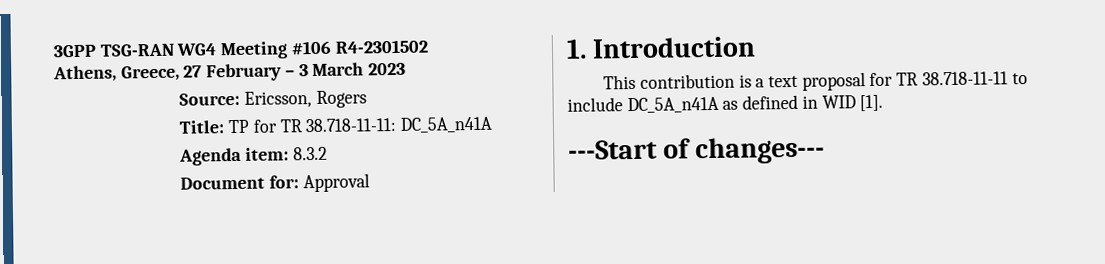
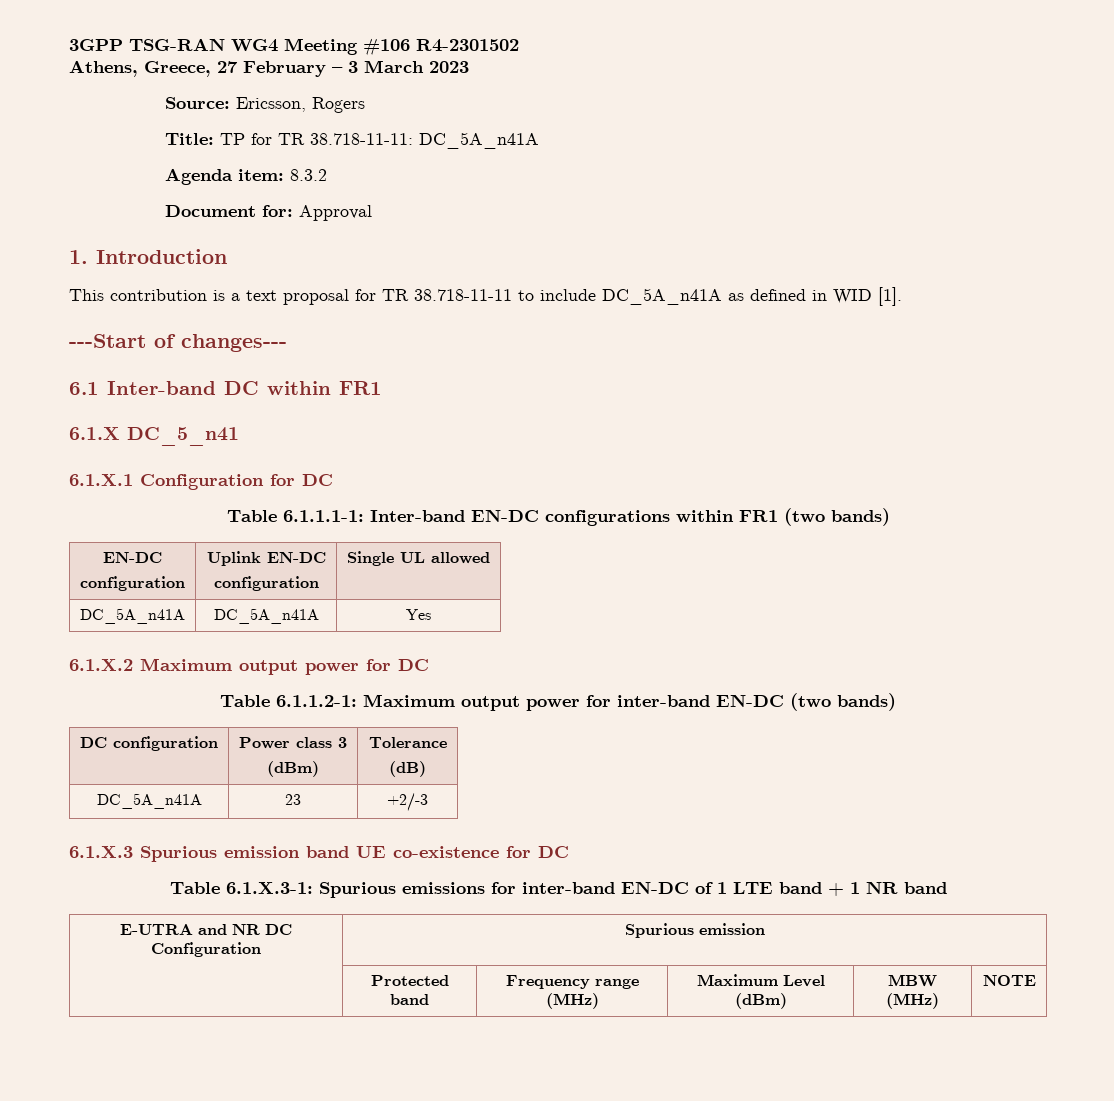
(825, 150) none -> [69,381,382,395] [69,427,239,446] [69,474,333,490] [226,508,890,526] [103,552,162,563] [80,576,185,591] [206,551,326,566] [213,576,319,591] [347,551,490,566] [80,608,185,624] [213,608,319,624] [406,609,431,620] [69,658,429,675] [220,693,896,711] [80,736,218,751] [239,737,347,749] [267,761,319,777] [368,737,447,748] [389,761,426,777] [96,793,202,809] [285,794,301,805] [387,793,428,811] [69,846,569,862] [169,881,947,898] [120,924,292,935] [151,942,261,957] [624,923,765,938] [370,975,449,986] [390,994,429,1005] [505,975,639,989] [545,993,599,1009] [696,974,825,987] [734,993,787,1009] [888,974,937,987] [886,993,939,1009] [982,975,1036,986] // 6.1 Inter-band DC within FR1 // 6.1.X DC_5_n41 // 6.1.X.1 Configuration for DC // Table 6.1.1.1-1: Inter-band EN-DC configurations within FR1 (two bands) // EN-DC // configuration | Uplink EN-DC // configuration | Single UL allowed // DC_5A_n41A | DC_5A_n41A | Yes // 6.1.X.2 Maximum output power for DC // Table 6.1.1.2-1: Maximum output power for inter-band EN-DC (two bands) // DC configuration | Power class 3 // (dBm) | Tolerance // (dB) // DC_5A_n41A | 23 | +2/-3 // 6.1.X.3 Spurious emission band UE co-existence for DC // Table 6.1.X.3-1: Spurious emissions for inter-band EN-DC of 1 LTE band + 1 NR band // E-UTRA and NR DC Configuration | Spurious emission // | Protected band | Frequency range (MHz) | Maximum Level (dBm) | MBW (MHz) | NOTE

